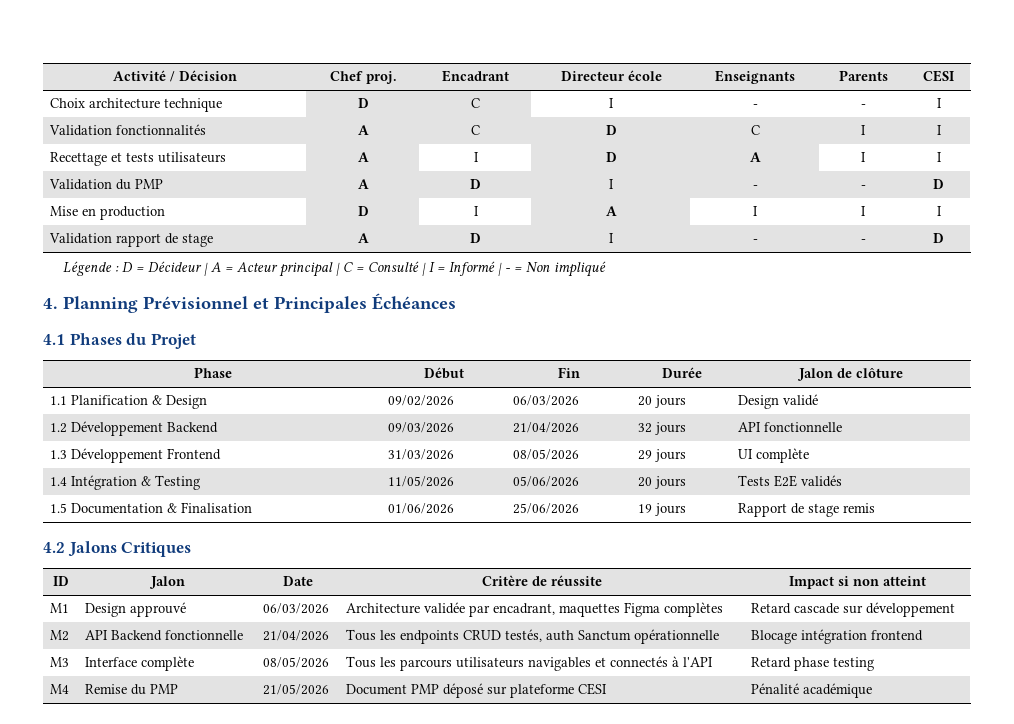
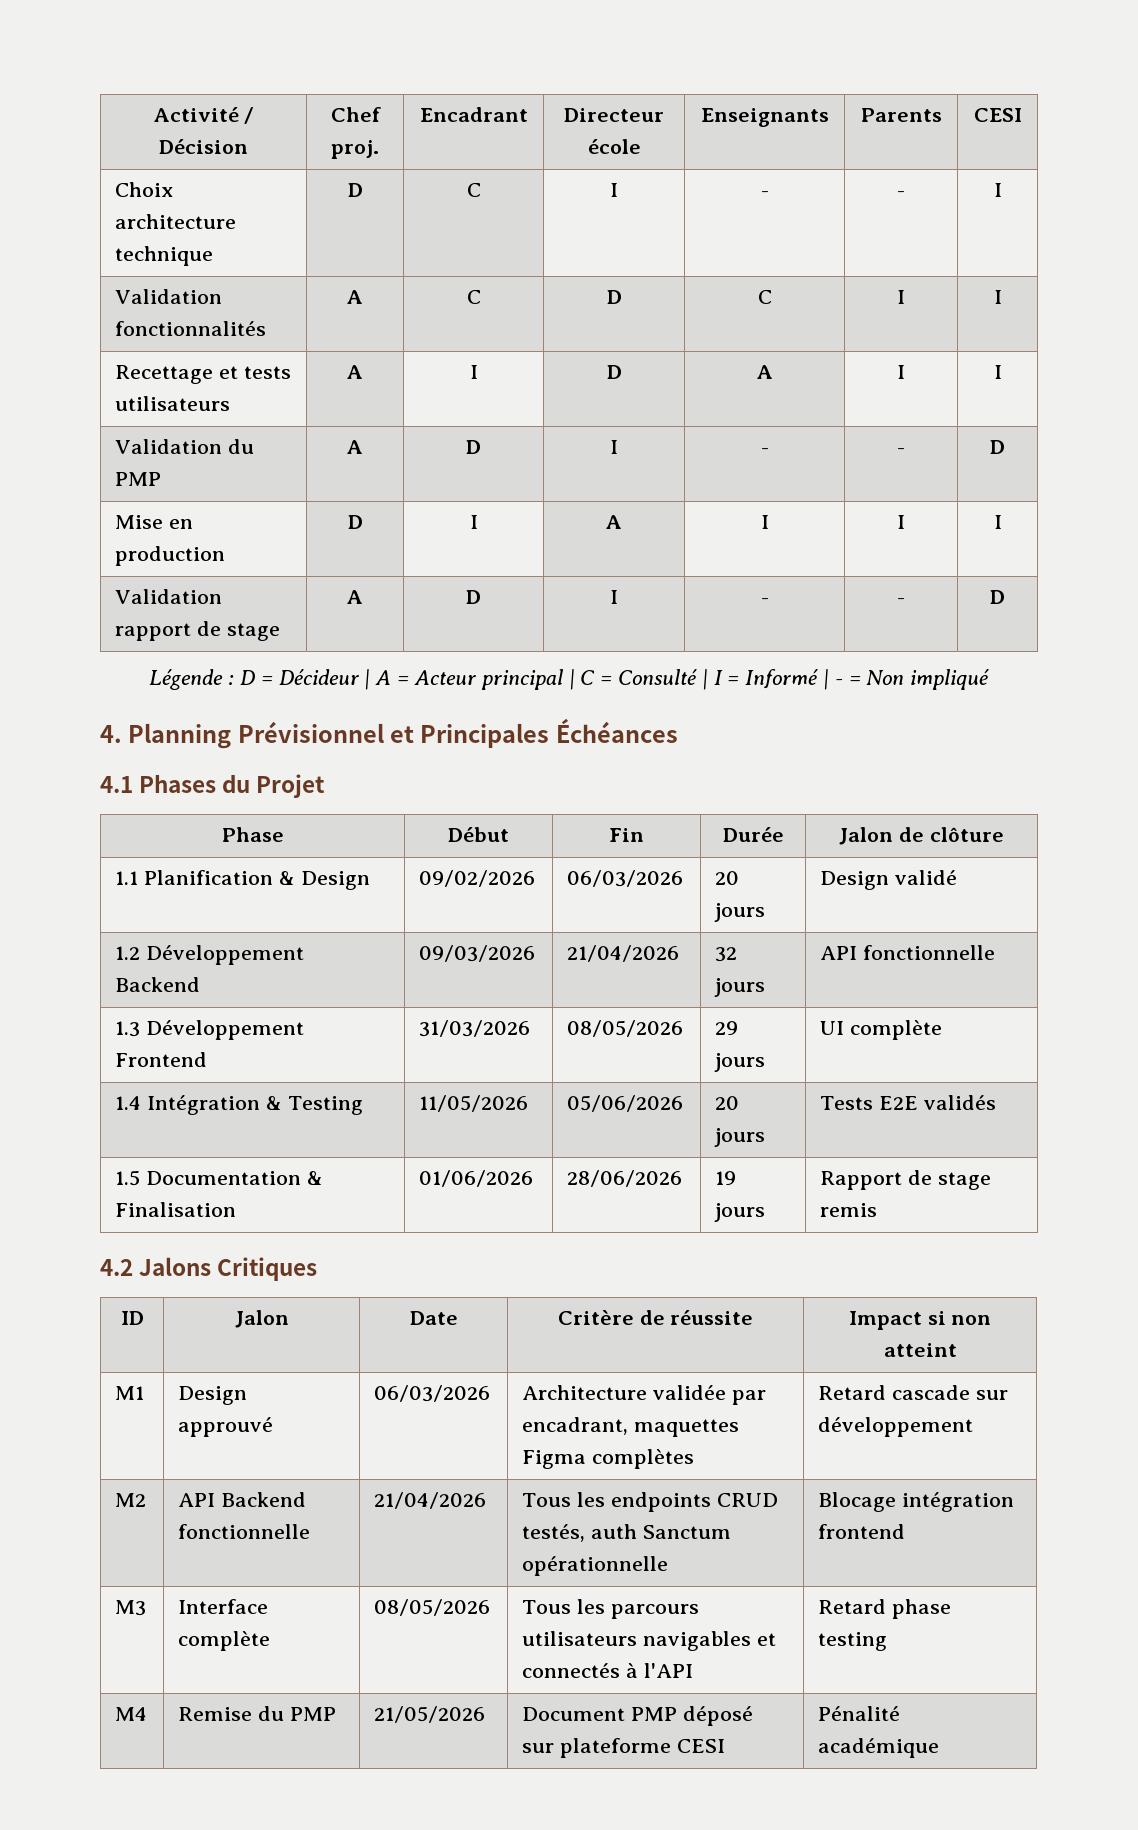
[513,503,580,514] 25/06/2026 -> [567,1170,683,1187] 28/06/2026

